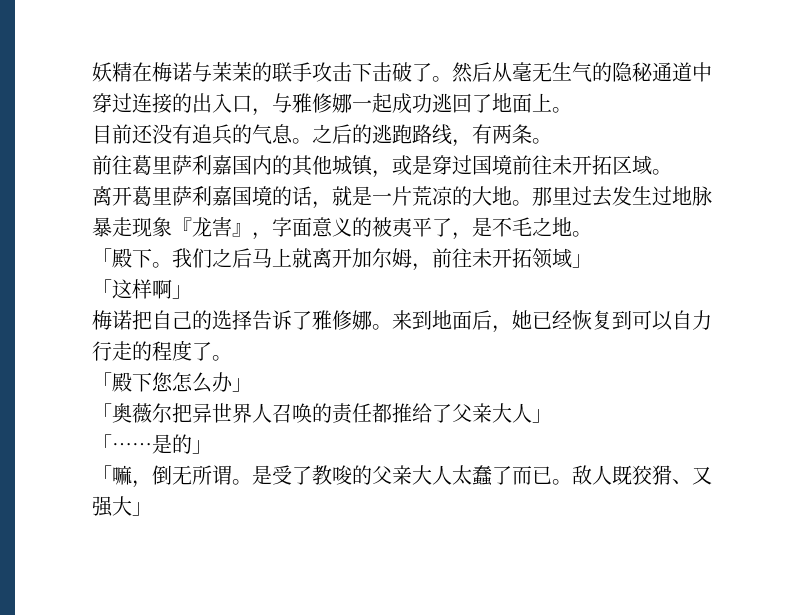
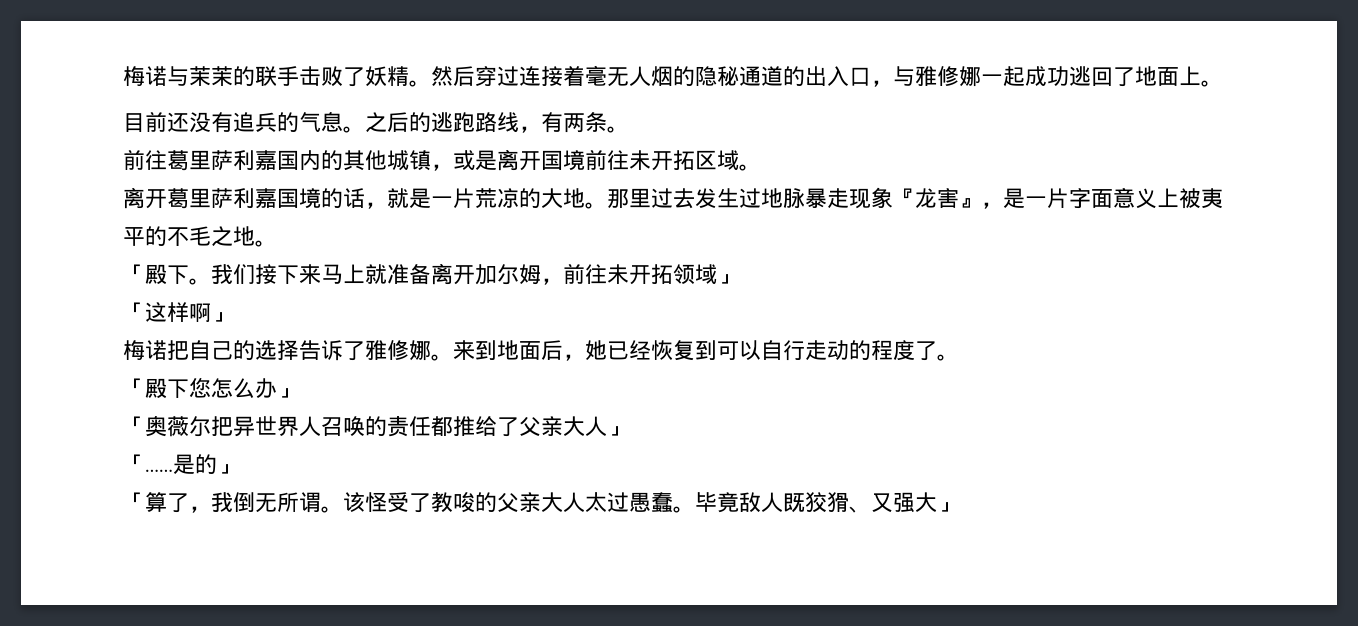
[92,62,152,82] 妖精在 -> (123, 76) none
[312,62,712,83] [92,93,172,114] 攻击下击破了。然后从毫无生气的隐秘通道中穿过连接 -> [299,65,783,87] 击败了妖精。然后穿过连接着毫无人烟的隐秘通道
[432,155,472,175] 穿过 -> [497,149,541,171] 离开
(272, 236) none -> [1003,188,1069,208] 是一片
[352,217,492,240] 的被夷平了，是 -> [1157,188,1223,209] [123,226,167,246] 上被夷平的
[212,248,312,268] 之后马上就 -> [255,264,431,285] 接下来马上就准备
[692,310,712,330] [92,341,132,361] 力行走 -> [783,340,849,361] 行走动
[112,465,152,488] 嘛， -> [145,492,233,513] 算了，我
[252,465,272,485] 是 -> [343,492,387,512] 该怪
[472,465,572,486] 蠢了而已。 -> [607,492,739,513] 过愚蠢。毕竟

